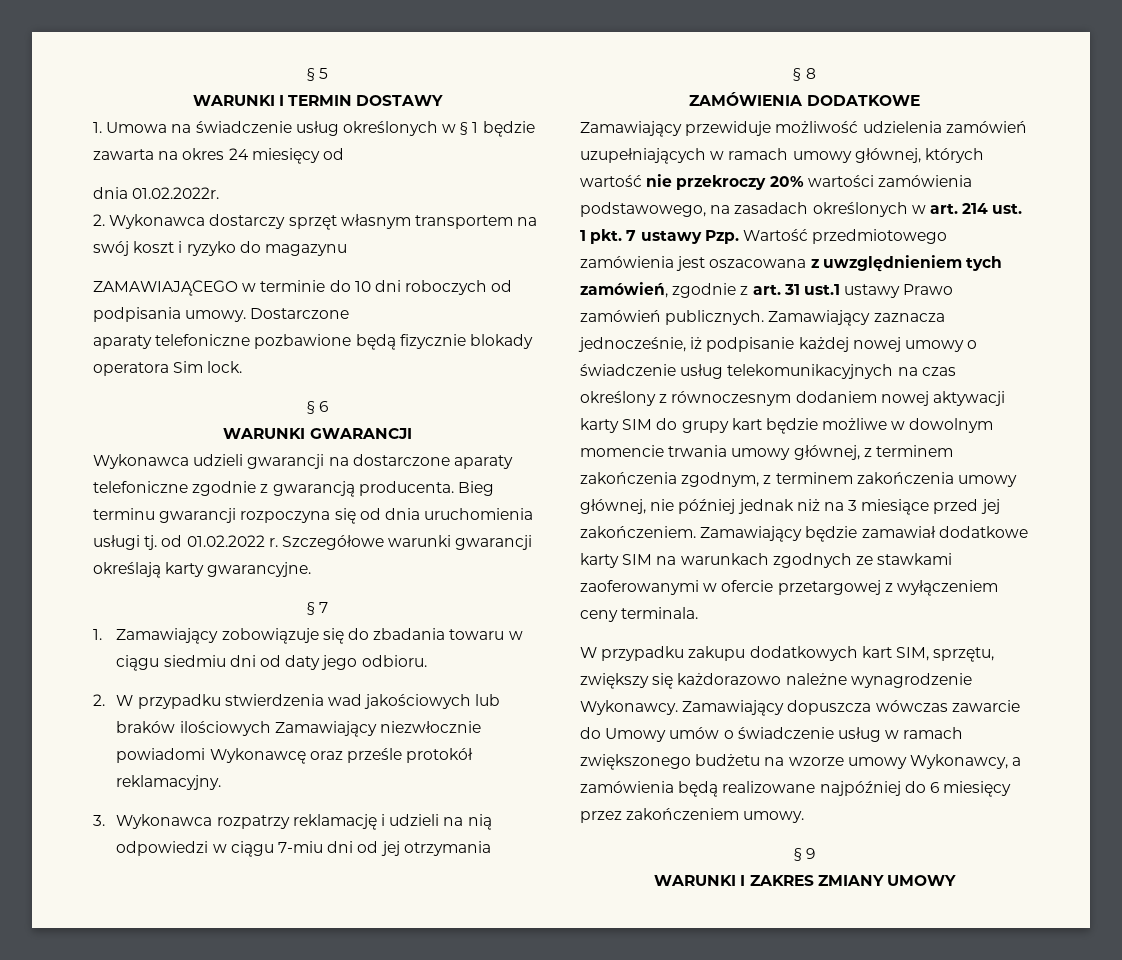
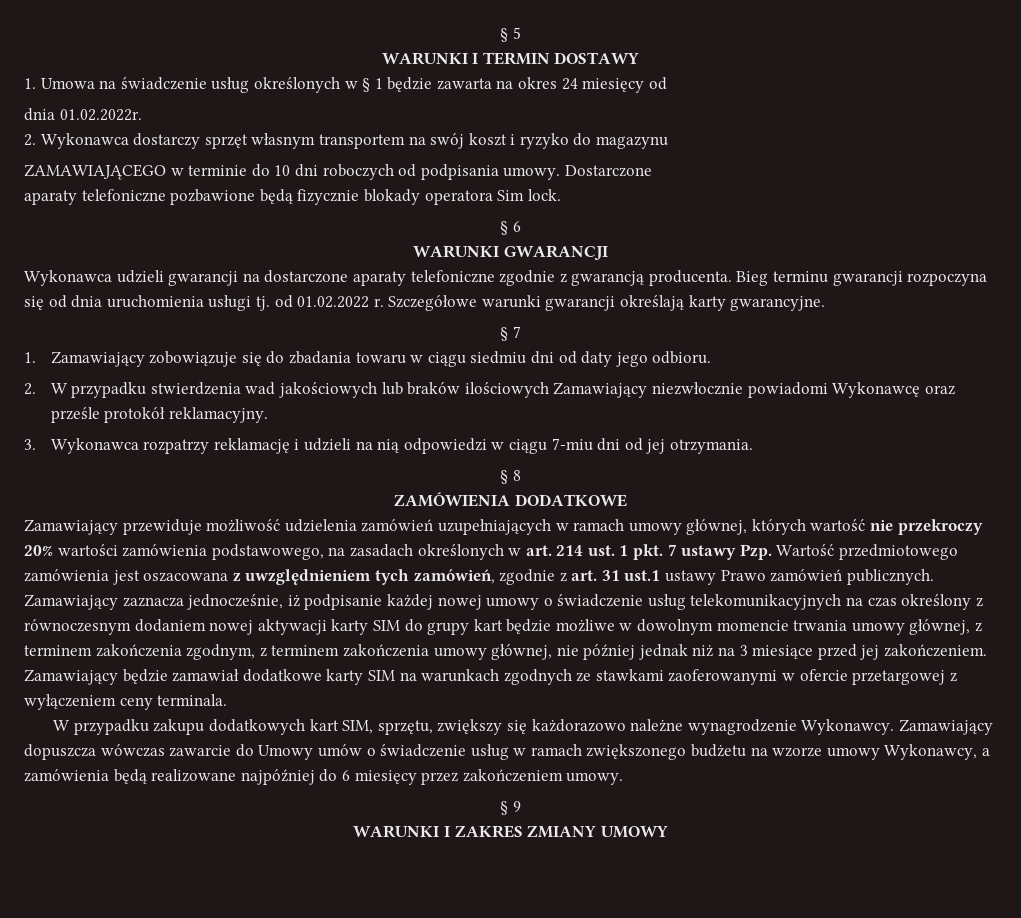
[403,841,491,856] otrzymania -> [669,439,753,454] otrzymania.

